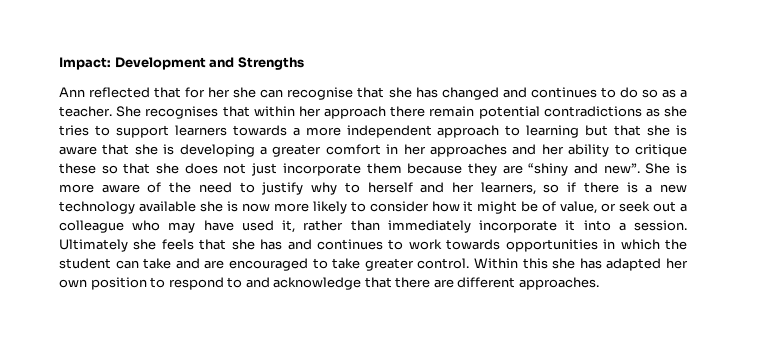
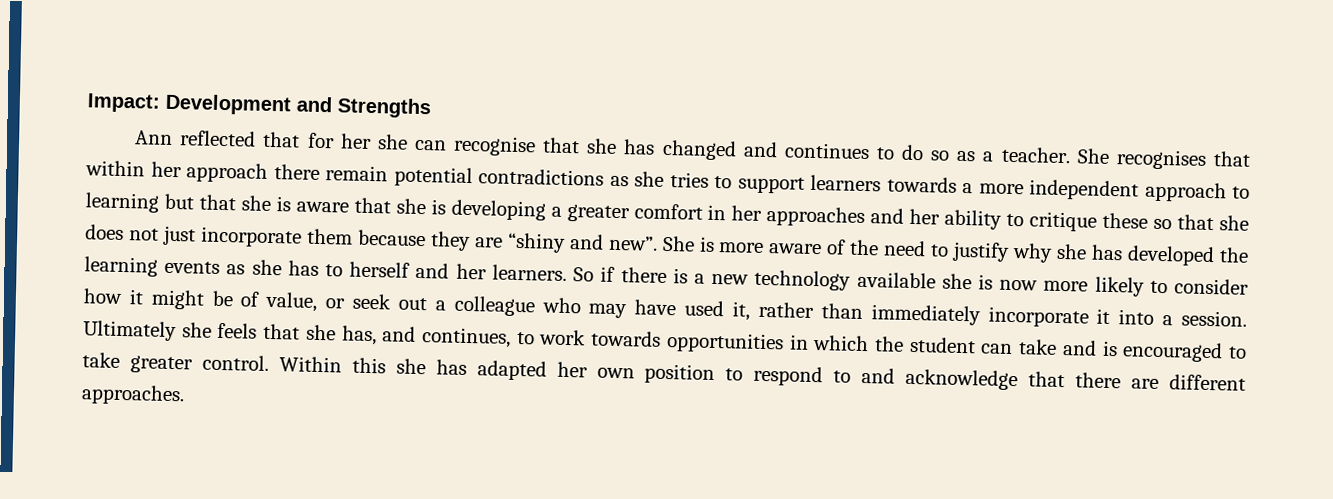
(338, 188) none -> [1056,243,1250,267] [84,256,319,277] she has developed the learning events as she has
[480,182,560,195] learners, so -> [491,264,595,282] learners. So
[260,239,383,250] has and continues -> [341,325,512,348] has, and continues,
[204,260,225,269] are -> [1101,340,1118,357] is

